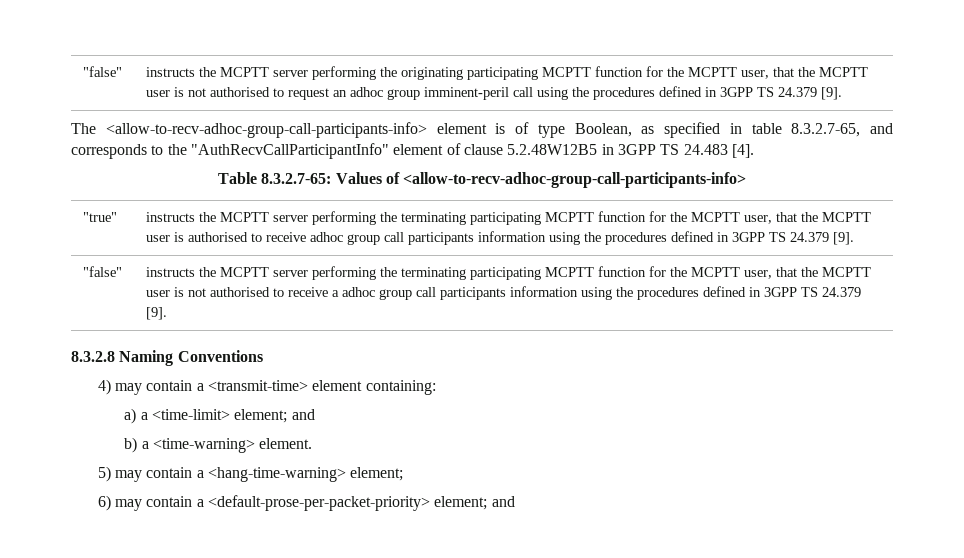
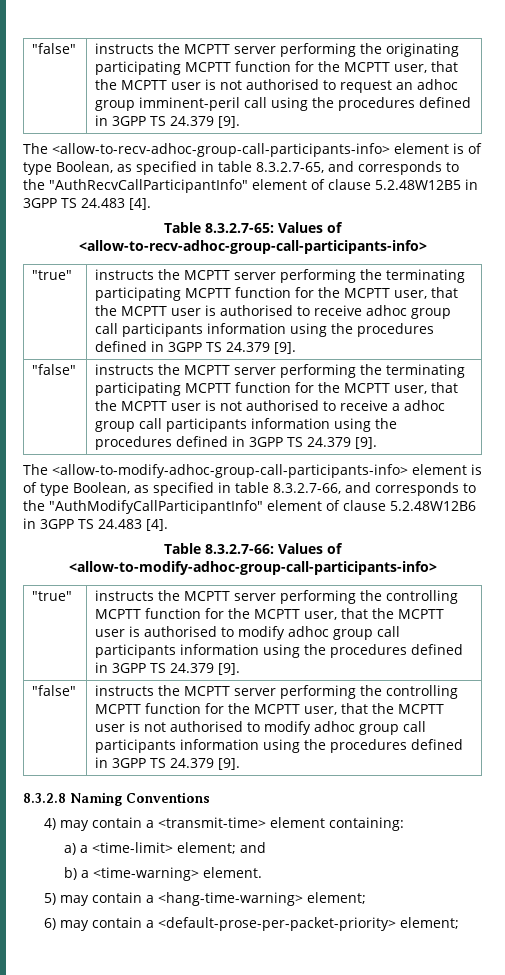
(167, 313) none -> [23,464,482,478] [23,482,476,496] [23,500,476,514] [23,518,168,531] [164,543,343,554] [68,561,437,575] [32,591,73,601] [95,590,459,604] [95,608,445,620] [95,626,401,640] [95,644,464,658] [95,662,241,675] [32,685,77,696] [95,685,459,699] [95,703,445,715] [95,721,427,735] [95,739,464,753] [95,757,241,770] // The <allow-to-modify-adhoc-group-call-participants-info> element is of type Boolean, as specified in table 8.3.2.7-66, and corresponds to the "AuthModifyCallParticipantInfo" element of clause 5.2.48W12B6 in 3GPP TS 24.483 [4]. // Table 8.3.2.7-66: Values of <allow-to-modify-adhoc-group-call-participants-info> // "true" | instructs the MCPTT server performing the controlling MCPTT function for the MCPTT user, that the MCPTT user is authorised to modify adhoc group call participants information using the procedures defined in 3GPP TS 24.379 [9]. // "false" | instructs the MCPTT server performing the controlling MCPTT function for the MCPTT user, that the MCPTT user is not authorised to modify adhoc group call participants information using the procedures defined in 3GPP TS 24.379 [9].
[491,496,515,507] and -> (459, 923) none

